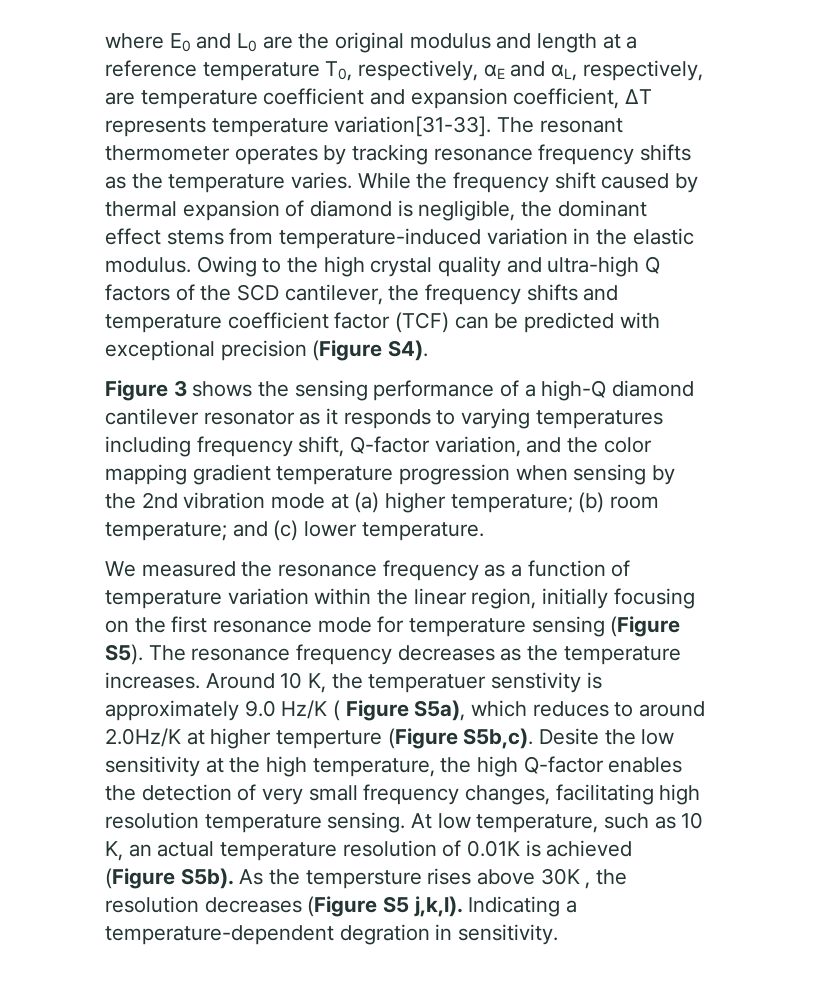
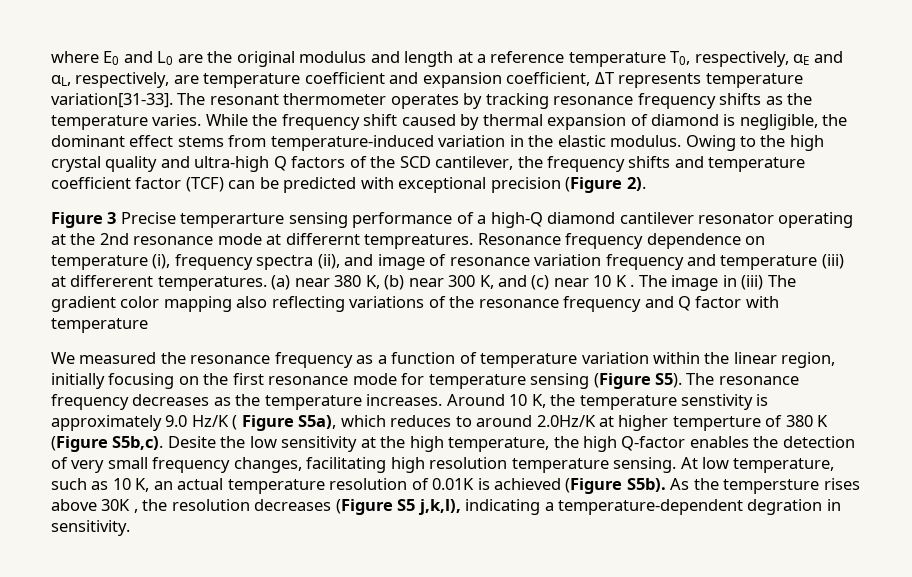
[388,340,429,361] S4). -> [626,177,646,191] 2).
[192,381,290,397] shows the -> [120,212,285,228] Precise temperarture
[299,408,663,429] [105,436,652,457] [105,464,676,485] [105,492,660,513] [105,520,484,541] as it responds to varying temperatures including frequency shift, Q-factor variation, and the color mapping gradient temperature progression when sensing by the 2nd vibration mode at (a) higher temperature; (b) room temperature; and (c) lower temperature. -> [778,212,854,228] [51,233,766,249] [51,254,844,270] [51,275,796,291] [51,296,779,312] [51,318,148,333] operating at the 2nd resonance mode at differernt tempreatures. Resonance frequency dependence on temperature (i), frequency spectra (ii), and image of resonance variation frequency and temperature (iii) at differerent temperatures. (a) near 380 K, (b) near 300 K, and (c) near 10 K . The image in (iii) The gradient color mapping also reflecting variations of the resonance frequency and Q factor with temperature
[368,674,487,693] temperatuer -> [579,395,677,410] temperature
(383, 739) none -> [765,415,829,427] of 380 K
[413,896,561,917] j,k,l). Indicating -> [417,499,541,515] j,k,l), indicating

